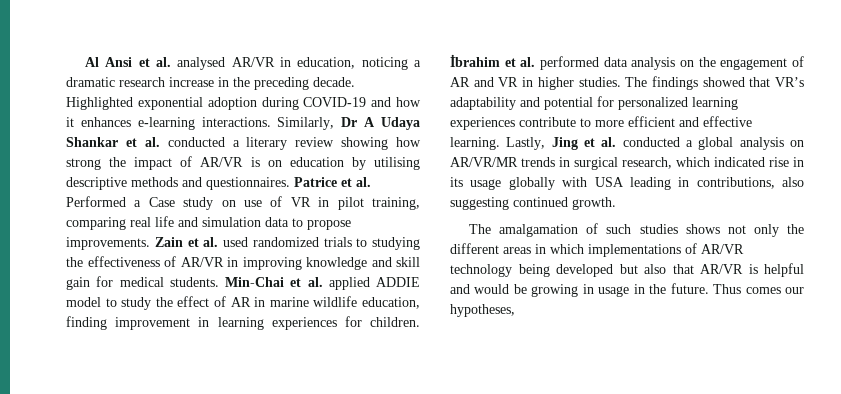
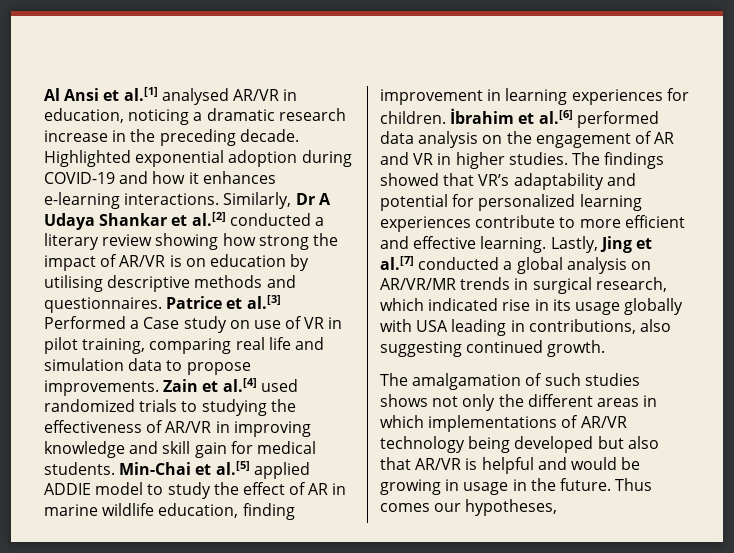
[156,57,172,67] al. -> [123,87,158,101] al.[1]
[144,137,160,147] al. -> [191,212,226,226] al.[2]
[356,177,371,187] al. -> [246,295,281,309] al.[3]
[203,237,219,247] al. -> [222,378,257,392] al.[4]
[307,277,323,287] al. -> [215,461,250,475] al.[5]
[520,57,536,67] al. -> [538,110,573,124] al.[6]
[601,137,617,147] al. -> [380,256,414,270] al.[7]

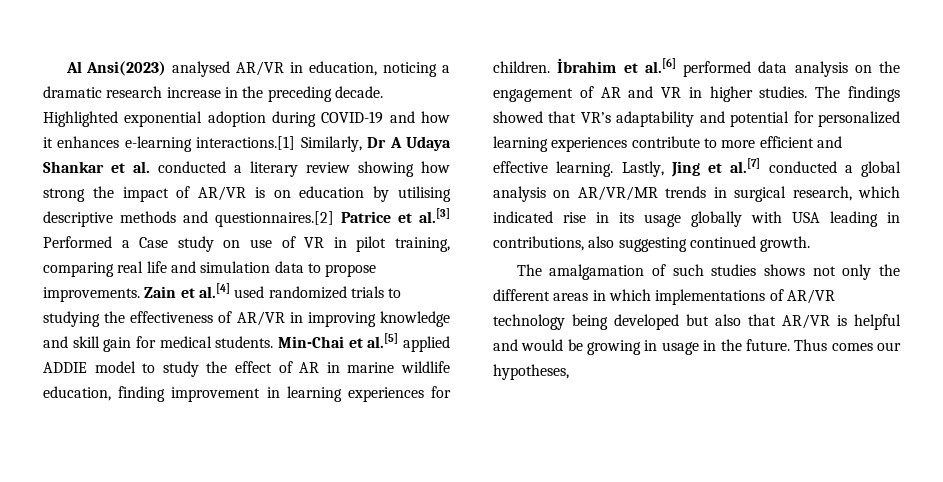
[64,87,158,101] Ansi et al.[1] -> [86,61,167,76] Ansi(2023)
[124,193,220,205] interactions. -> [196,136,296,150] interactions.[1]
[191,212,226,226] al.[2] -> [133,161,150,173] al.
[44,297,162,313] questionnaires. -> [215,211,334,227] questionnaires.[2]

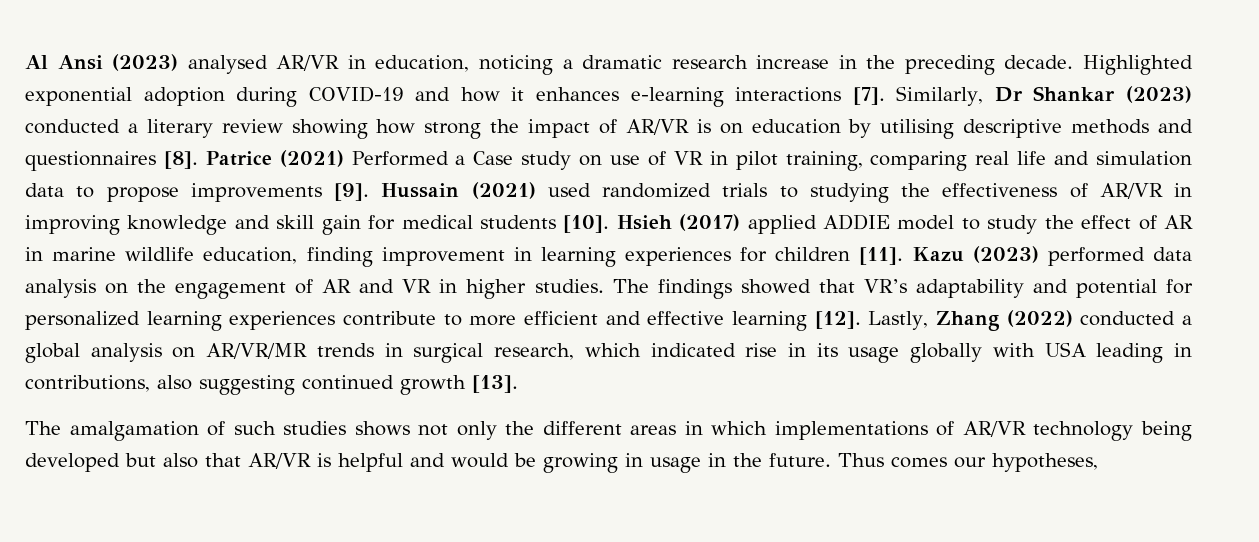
[86,61,167,76] Ansi(2023) -> [57,54,179,71] Ansi (2023)
[196,136,452,152] [43,161,150,173] interactions.[1] Similarly, Dr A Udaya Shankar et al. -> [735,86,1193,106] interactions [7]. Similarly, Dr Shankar (2023)
[215,208,450,227] questionnaires.[2] Patrice et al.[3] -> [25,150,344,171] questionnaires [8]. Patrice (2021)
[43,283,230,302] improvements. Zain et al.[4] -> [190,182,536,202] improvements [9]. Hussain (2021)
[215,333,399,348] students. Min-Chai et al.[5] -> [479,214,741,233] students [10]. Hsieh (2017)
[493,58,676,73] children. İbrahim et al.[6] -> [775,246,1039,265] children [11]. Kazu (2023)
[556,158,761,177] learning. Lastly, Jing et al.[7] -> [732,310,1073,331] learning [12]. Lastly, Zhang (2022)
[760,236,811,252] growth. -> [400,375,518,395] growth [13].

